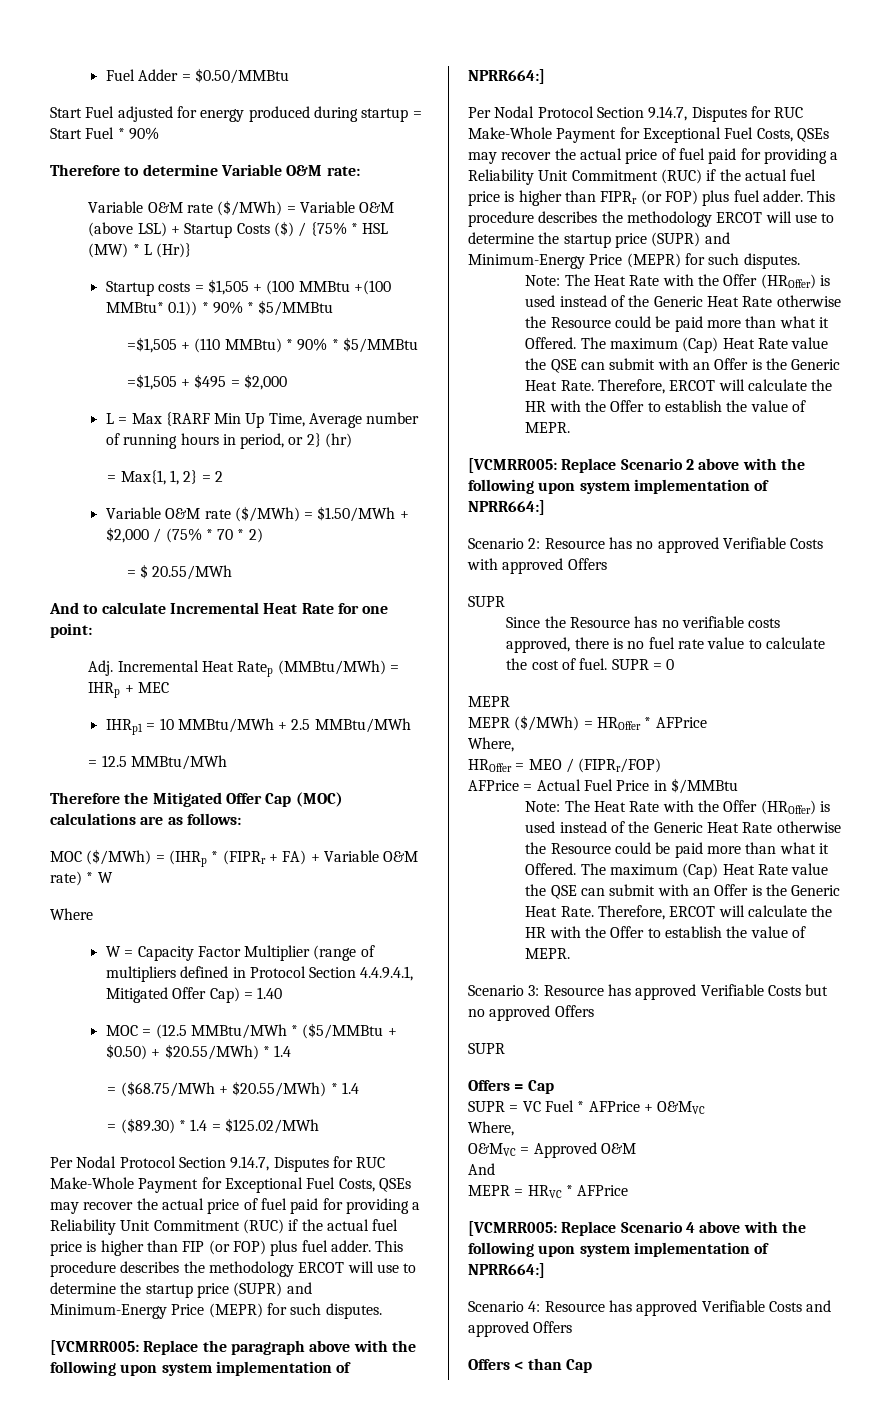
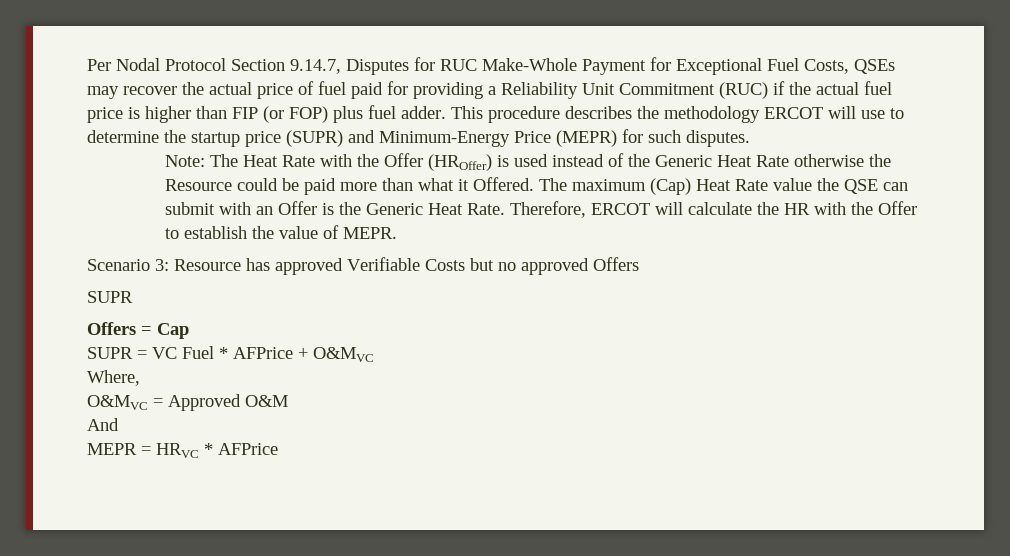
[105,68,289,84] [50,106,422,122] [50,127,159,140] [50,164,360,176] [88,200,395,216] [88,221,389,238] [88,243,192,258] [105,279,392,296] [105,300,334,316] [126,337,418,353] [126,374,287,390] [105,412,420,428] [105,433,353,449] [107,470,224,485] [105,506,409,522] [105,527,263,543] [126,564,233,580] [49,602,389,614] [50,623,92,638] [88,660,399,677] [88,682,169,698] [105,718,411,735] [88,755,227,770] [50,792,343,807] [50,813,241,825] [50,849,419,867] [50,871,113,886] [50,908,93,920] [105,945,375,961] [105,966,414,982] [105,987,283,1003] [105,1023,397,1039] [105,1044,292,1060] [107,1081,360,1097] [107,1118,320,1134] Fuel Adder = $0.50/MMBtu // Start Fuel adjusted for energy produced during startup = Start Fuel * 90% // Therefore to determine Variable O&M rate: // Variable O&M rate ($/MWh) = Variable O&M (above LSL) + Startup Costs ($) / {75% * HSL (MW) * L (Hr)} // Startup costs = $1,505 + (100 MMBtu +(100 MMBtu* 0.1)) * 90% * $5/MMBtu // =$1,505 + (110 MMBtu) * 90% * $5/MMBtu // =$1,505 + $495 = $2,000 // L = Max {RARF Min Up Time, Average number of running hours in period, or 2} (hr) // = Max{1, 1, 2} = 2 // Variable O&M rate ($/MWh) = $1.50/MWh + $2,000 / (75% * 70 * 2) // = $ 20.55/MWh // And to calculate Incremental Heat Rate for one point: // Adj. Incremental Heat Ratep (MMBtu/MWh) = IHRp + MEC // IHRp1 = 10 MMBtu/MWh + 2.5 MMBtu/MWh // = 12.5 MMBtu/MWh // Therefore the Mitigated Offer Cap (MOC) calculations are as follows: // MOC ($/MWh) = (IHRp * (FIPRr + FA) + Variable O&M rate) * W // Where // W = Capacity Factor Multiplier (range of multipliers defined in Protocol Section 4.4.9.4.1, Mitigated Offer Cap) = 1.40 // MOC = (12.5 MMBtu/MWh * ($5/MMBtu + $0.50) + $20.55/MWh) * 1.4 // = ($68.75/MWh + $20.55/MWh) * 1.4 // = ($89.30) * 1.4 = $125.02/MWh // -> (87, 65) none
[50,1340,416,1355] [50,1361,352,1376] [468,69,545,84] [468,106,804,122] [468,127,829,143] [468,148,839,164] [468,169,817,185] [468,190,836,206] [468,211,835,227] [468,232,730,248] [468,253,800,269] [525,274,830,289] [525,295,841,307] [525,316,829,332] [525,337,829,353] [525,358,841,373] [525,379,833,394] [525,400,806,412] [525,422,571,433] [468,458,805,473] [468,479,770,494] [468,500,545,515] [468,537,824,553] [467,558,607,574] [468,596,505,607] [506,616,781,628] [506,637,825,653] [506,658,675,670] [468,696,510,707] [468,715,707,731] [468,737,514,752] [468,758,662,773] [468,778,738,794] // [VCMRR005: Replace the paragraph above with the following upon system implementation of NPRR664:] // Per Nodal Protocol Section 9.14.7, Disputes for RUC Make-Whole Payment for Exceptional Fuel Costs, QSEs may recover the actual price of fuel paid for providing a Reliability Unit Commitment (RUC) if the actual fuel price is higher than FIPRr (or FOP) plus fuel adder. This procedure describes the methodology ERCOT will use to determine the startup price (SUPR) and Minimum-Energy Price (MEPR) for such disputes. // Note: The Heat Rate with the Offer (HROffer) is used instead of the Generic Heat Rate otherwise the Resource could be paid more than what it Offered. The maximum (Cap) Heat Rate value the QSE can submit with an Offer is the Generic Heat Rate. Therefore, ERCOT will calculate the HR with the Offer to establish the value of MEPR. // [VCMRR005: Replace Scenario 2 above with the following upon system implementation of NPRR664:] // Scenario 2: Resource has no approved Verifiable Costs with approved Offers // SUPR // Since the Resource has no verifiable costs approved, there is no fuel rate value to calculate the cost of fuel. SUPR = 0 // MEPR // MEPR ($/MWh) = HROffer * AFPrice // Where, // HROffer = MEO / (FIPRr/FOP) // AFPrice = Actual Fuel Price in $/MMBtu -> (750, 138) none
[468,1221,806,1236] [468,1242,770,1257] [468,1263,545,1278] [468,1300,832,1316] [468,1321,573,1337] [468,1358,592,1373] // [VCMRR005: Replace Scenario 4 above with the following upon system implementation of NPRR664:] // Scenario 4: Resource has approved Verifiable Costs and approved Offers // Offers < than Cap -> (278, 449) none

